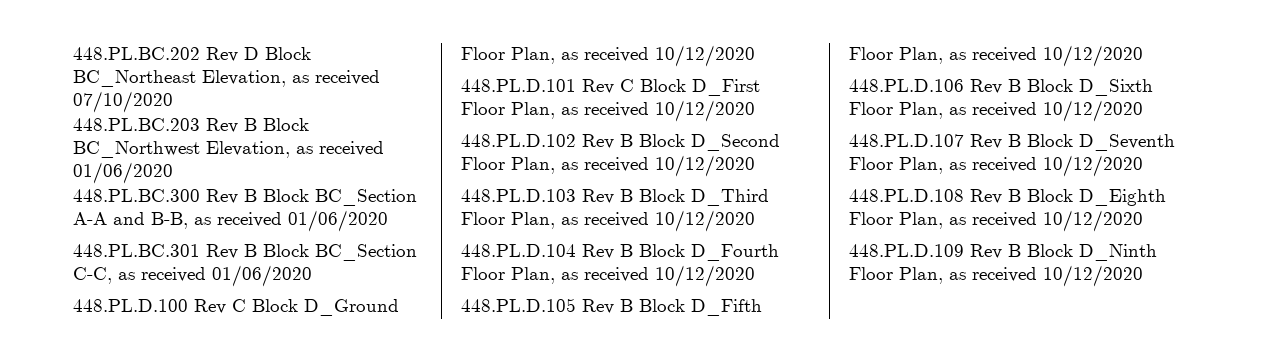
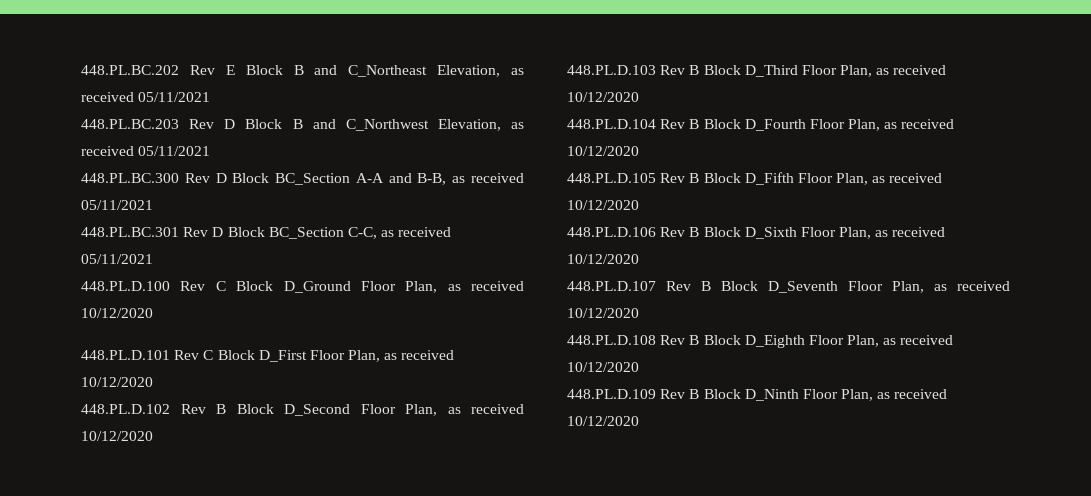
[244,47,311,60] [73,70,380,87] [73,91,173,113] [73,118,309,133] [73,141,384,158] [73,162,173,184] D Block BC_Northeast Elevation, as received 07/10/2020 // 448.PL.BC.203 Rev B Block BC_Northwest Elevation, as received 01/06/2020 -> [225,65,524,77] [81,92,211,102] [81,119,524,131] [81,146,211,156] E Block B and C_Northeast Elevation, as received 05/11/2021 // 448.PL.BC.203 Rev D Block B and C_Northwest Elevation, as received 05/11/2021
[244,189,257,202] B -> [215,173,227,183] D
[288,210,388,232] 01/06/2020 -> [81,200,153,210] 05/11/2021
[244,244,257,257] B -> [212,227,224,237] D
[212,265,312,287] 01/06/2020 -> [81,254,153,264] 05/11/2021

